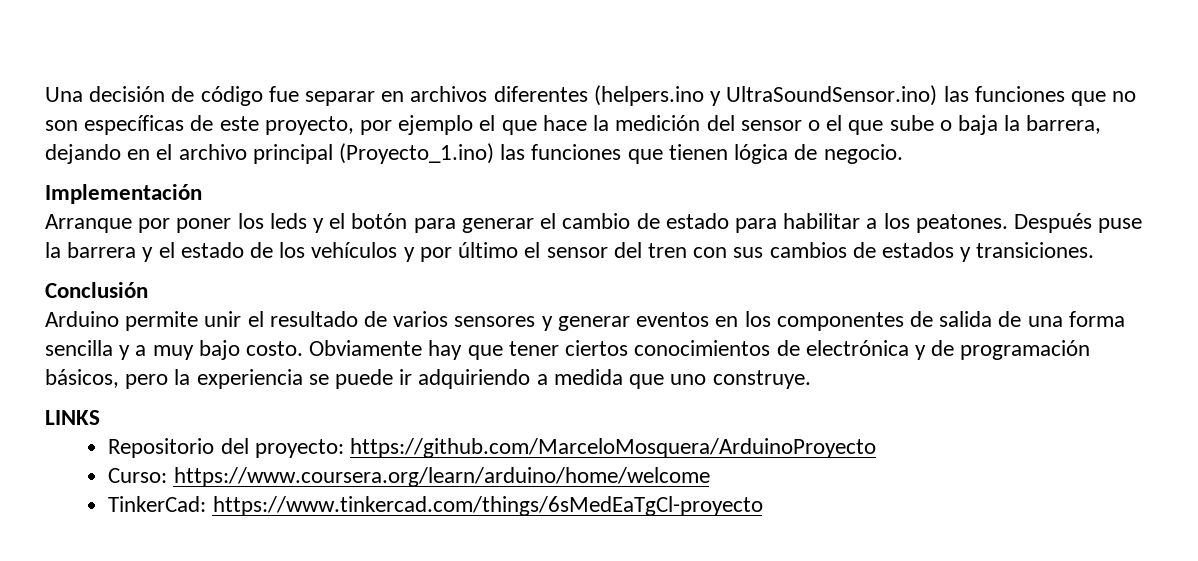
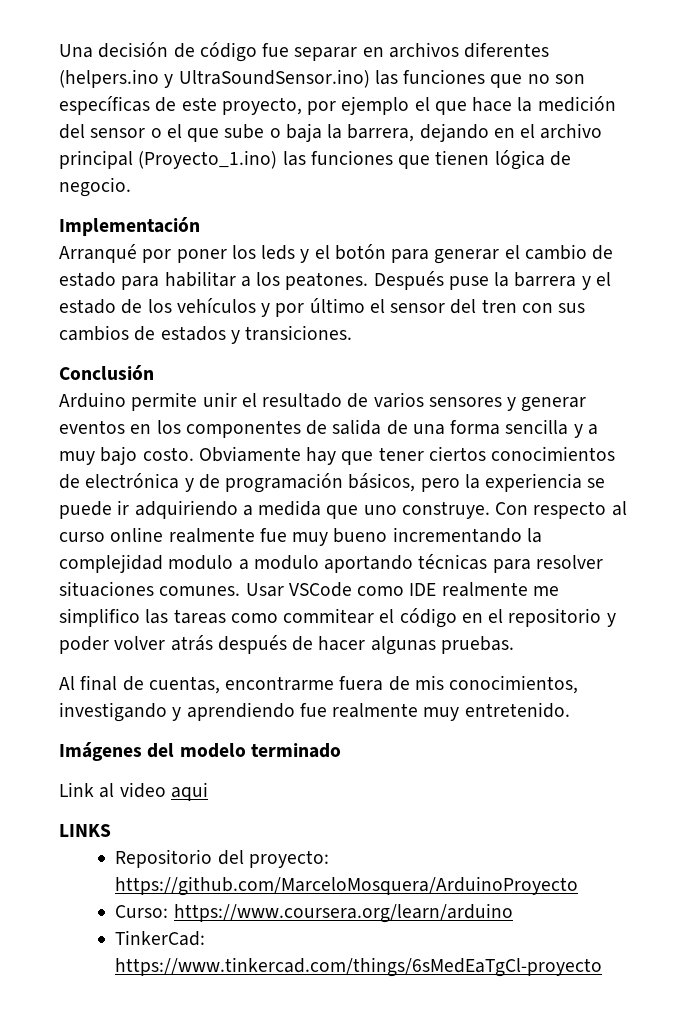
[45,214,132,233] Arranque -> [59,244,137,263] Arranqué
(811, 379) none -> [495,501,627,519] [59,527,542,546] [59,554,603,573] [59,581,559,597] [59,608,616,628] [59,635,514,655] [59,675,579,694] [59,702,570,722] [59,742,341,761] [59,782,208,801] Con respecto al curso online realmente fue muy bueno incrementando la complejidad modulo a modulo aportando técnicas para resolver situaciones comunes. Usar VSCode como IDE realmente me simplifico las tareas como commitear el código en el repositorio y poder volver atrás después de hacer algunas pruebas. // Al final de cuentas, encontrarme fuera de mis conocimientos, investigando y aprendiendo fue realmente muy entretenido. // Imágenes del modelo terminado // Link al video aqui
[173,467,710,487] https://www.coursera.org/learn/arduino/home/welcome -> [173,903,513,923] https://www.coursera.org/learn/arduino

